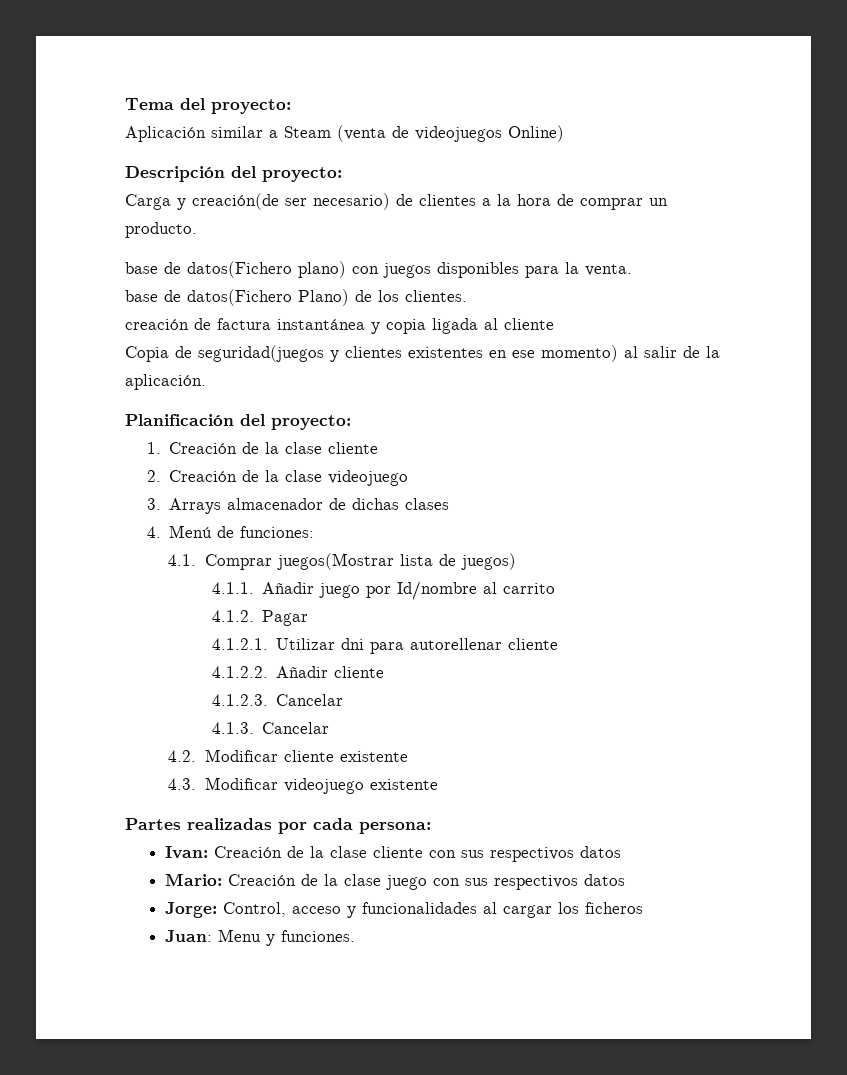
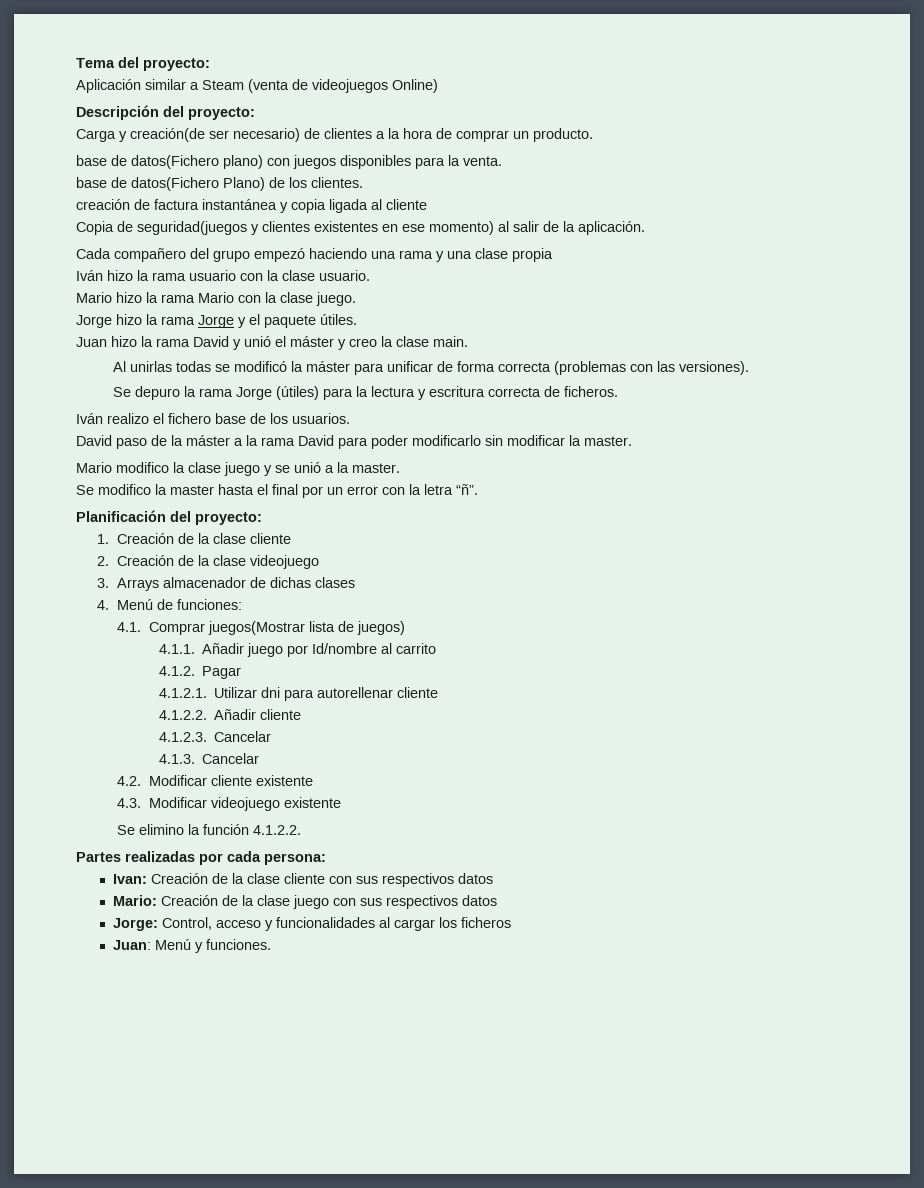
(206, 382) none -> [76,248,553,262] [76,270,370,281] [76,292,356,306] [76,314,357,328] [76,336,468,350] [113,361,750,375] [113,386,619,400] [76,413,350,424] [76,435,632,449] [76,462,400,476] [76,484,478,498] // Cada compañero del grupo empezó haciendo una rama y una clase propia // Iván hizo la rama usuario con la clase usuario. // Mario hizo la rama Mario con la clase juego. // Jorge hizo la rama Jorge y el paquete útiles. // Juan hizo la rama David y unió el máster y creo la clase main. // Al unirlas todas se modificó la máster para unificar de forma correcta (problemas con las versiones). // Se depuro la rama Jorge (útiles) para la lectura y escritura correcta de ficheros. // Iván realizo el fichero base de los usuarios. // David paso de la máster a la rama David para poder modificarlo sin modificar la master. // Mario modifico la clase juego y se unió a la master. // Se modifico la master hasta el final por un error con la letra “ñ”.
(438, 784) none -> [117,824,302,835] // Se elimino la función 4.1.2.2.
[217,929,261,942] Menu -> [154,939,191,950] Menú

